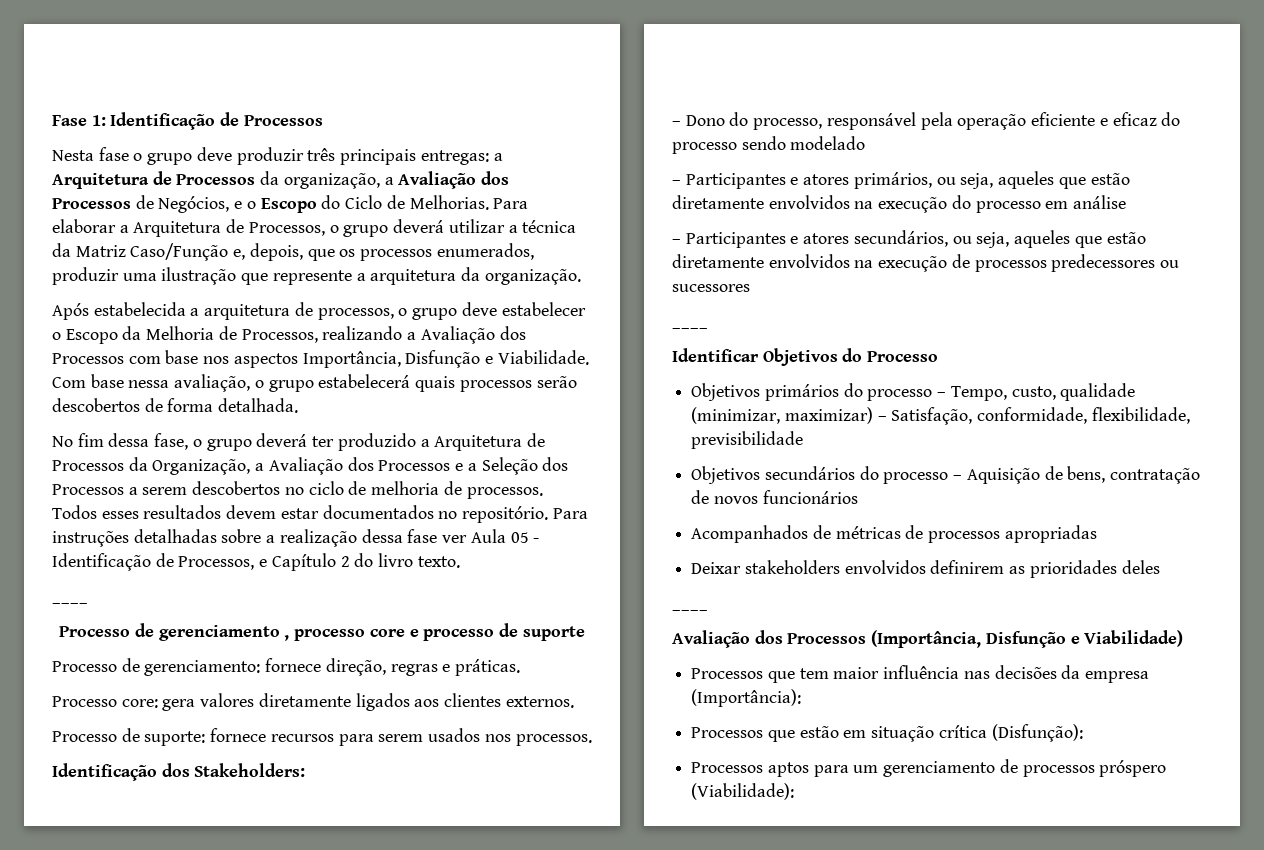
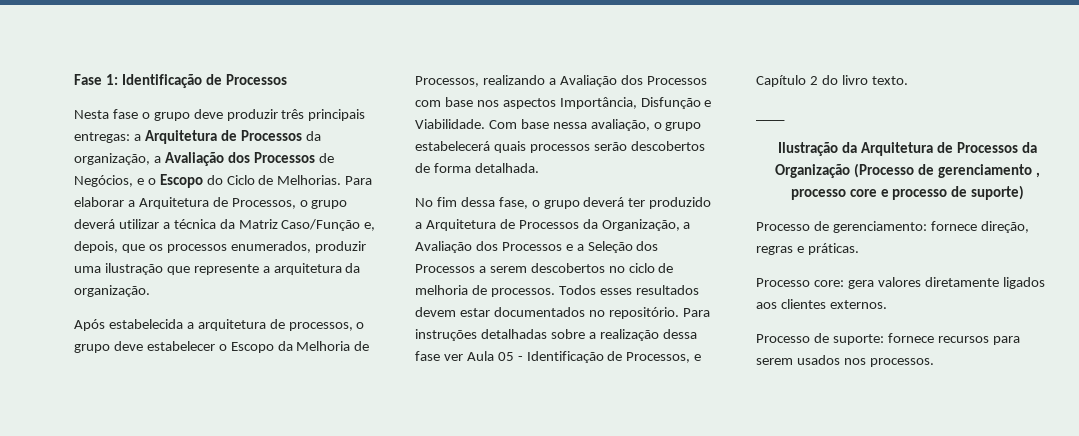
[59,626,131,637] Processo -> [778,142,1037,156] [775,163,915,178] Ilustração da Arquitetura de Processos da Organização (Processo
[522,626,585,641] suporte -> [971,185,1025,200] suporte)
[52,763,306,781] [672,112,1181,130] [672,136,866,154] [672,171,1130,189] [672,195,1127,213] [672,230,1146,248] [672,254,1180,272] [672,284,750,292] [672,327,708,329] [672,348,939,366] [691,383,1136,401] [691,407,1190,425] [691,431,804,449] [691,466,1201,484] [691,490,858,504] [691,525,1097,543] [691,560,1160,578] [672,609,708,611] [672,630,1184,648] [691,665,1150,683] [691,689,802,707] [691,724,1083,742] [691,759,1167,777] [691,783,795,800] // Identificação dos Stakeholders: // – Dono do processo, responsável pela operação eficiente e eficaz do processo sendo modelado // – Participantes e atores primários, ou seja, aqueles que estão diretamente envolvidos na execução do processo em análise // – Participantes e atores secundários, ou seja, aqueles que estão diretamente envolvidos na execução de processos predecessores ou sucessores // ____ // Identificar Objetivos do Processo // Objetivos primários do processo – Tempo, custo, qualidade (minimizar, maximizar) – Satisfação, conformidade, flexibilidade, previsibilidade // Objetivos secundários do processo – Aquisição de bens, contratação de novos funcionários // Acompanhados de métricas de processos apropriadas // Deixar stakeholders envolvidos definirem as prioridades deles // ____ // Avaliação dos Processos (Importância, Disfunção e Viabilidade) // Processos que tem maior influência nas decisões da empresa (Importância): // Processos que estão em situação crítica (Disfunção): // Processos aptos para um gerenciamento de processos próspero (Viabilidade): -> (934, 362) none

